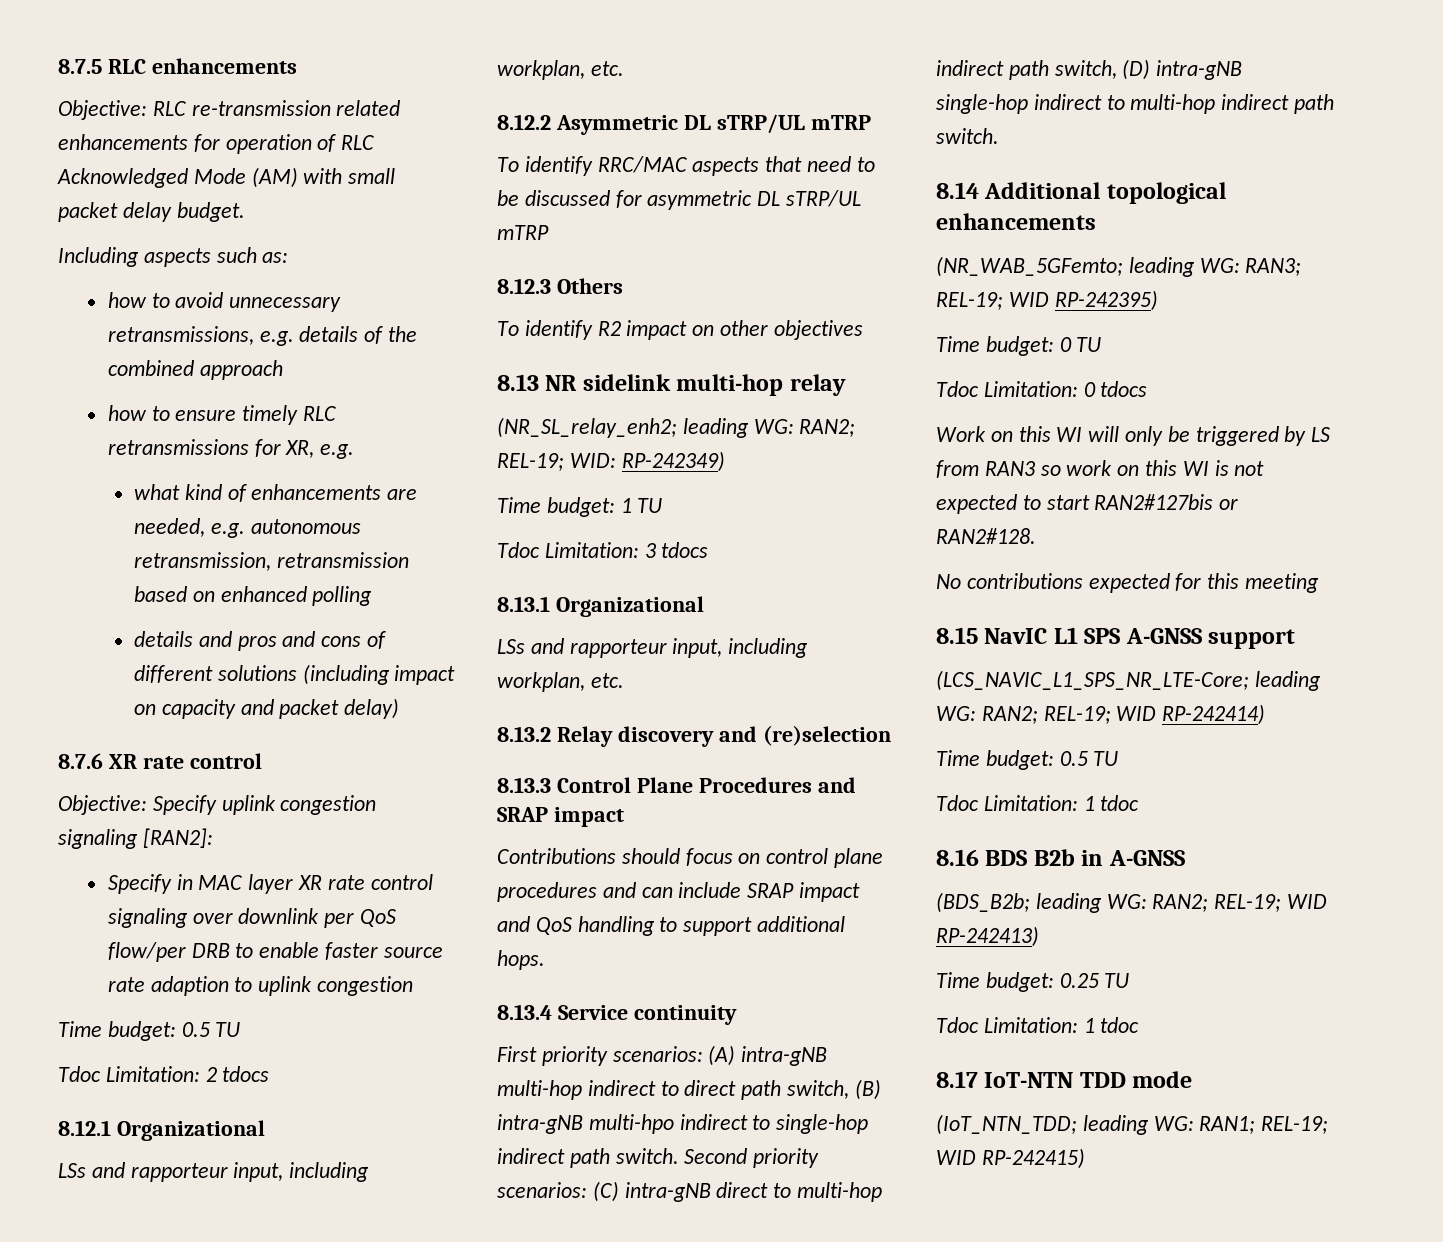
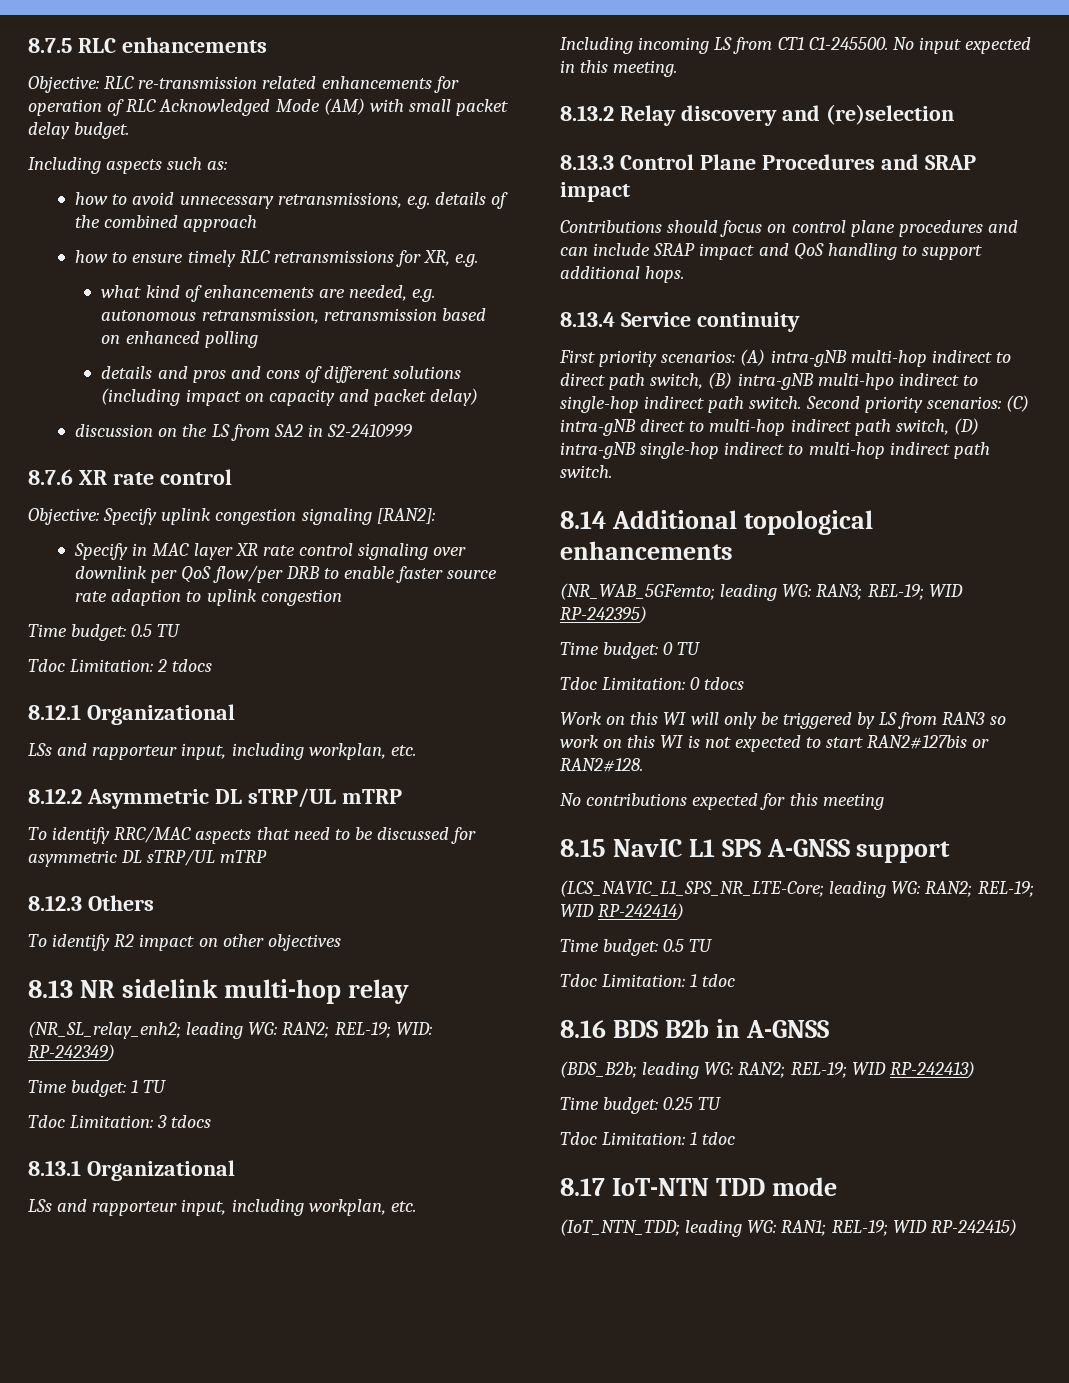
(400, 708) none -> [75,424,413,441] // discussion on the LS from SA2 in S2-2410999
(624, 680) none -> [560,37,1032,54] [560,60,678,77] // Including incoming LS from CT1 C1-245500. No input expected in this meeting.

